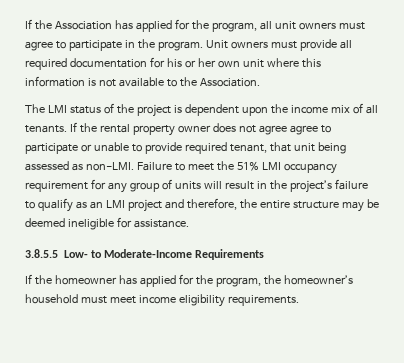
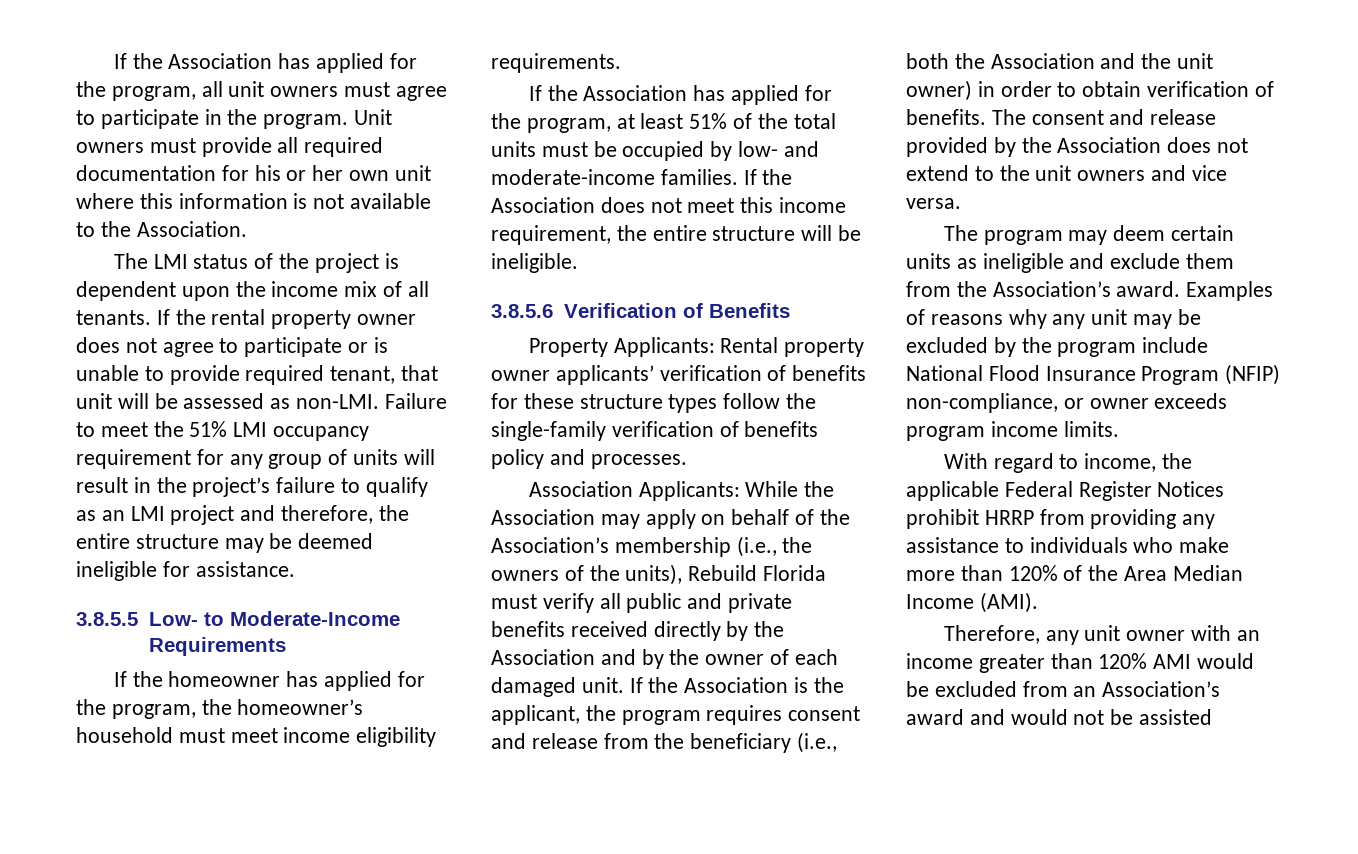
[289,125,318,135] agree -> (214, 349) none
(92, 148) none -> [373,337,388,353] is
[317,142,346,154] being -> [117,393,178,409] will be
(299, 300) none -> [528,85,832,105] [491,113,836,133] [491,141,819,161] [491,169,793,185] [491,197,847,213] [491,225,862,245] [491,253,578,273] [491,303,790,318] [528,337,865,357] [491,365,867,385] [491,393,817,413] [491,421,819,441] [491,449,687,469] [528,481,835,501] [491,509,850,529] [491,536,813,557] [491,564,827,585] [491,593,793,613] [491,621,785,641] [491,649,838,669] [491,677,844,697] [491,705,861,725] [491,732,838,753] [906,53,1214,69] [906,80,1274,101] [906,109,1217,125] [906,137,1249,157] [906,165,1227,181] [906,198,961,209] [943,225,1235,245] [906,253,1235,273] [906,281,1274,301] [906,309,1201,329] [906,337,1209,357] [906,364,1281,385] [906,393,1228,413] [906,421,1119,441] [943,453,1193,473] [906,481,1225,501] [906,509,1216,529] [906,537,1230,553] [906,565,1243,581] [906,592,1038,613] [943,625,1260,645] [906,653,1255,673] [906,681,1221,697] [906,709,1213,725] // If the Association has applied for the program, at least 51% of the total units must be occupied by low- and moderate-income families. If the Association does not meet this income requirement, the entire structure will be ineligible. // 3.8.5.6 Verification of Benefits // Property Applicants: Rental property owner applicants’ verification of benefits for these structure types follow the single-family verification of benefits policy and processes. // Association Applicants: While the Association may apply on behalf of the Association’s membership (i.e., the owners of the units), Rebuild Florida must verify all public and private benefits received directly by the Association and by the owner of each damaged unit. If the Association is the applicant, the program requires consent and release from the beneficiary (i.e., both the Association and the unit owner) in order to obtain verification of benefits. The consent and release provided by the Association does not extend to the unit owners and vice versa. // The program may deem certain units as ineligible and exclude them from the Association’s award. Examples of reasons why any unit may be excluded by the program include National Flood Insurance Program (NFIP) non-compliance, or owner exceeds program income limits. // With regard to income, the applicable Federal Register Notices prohibit HRRP from providing any assistance to individuals who make more than 120% of the Area Median Income (AMI). // Therefore, any unit owner with an income greater than 120% AMI would be excluded from an Association’s award and would not be assisted

